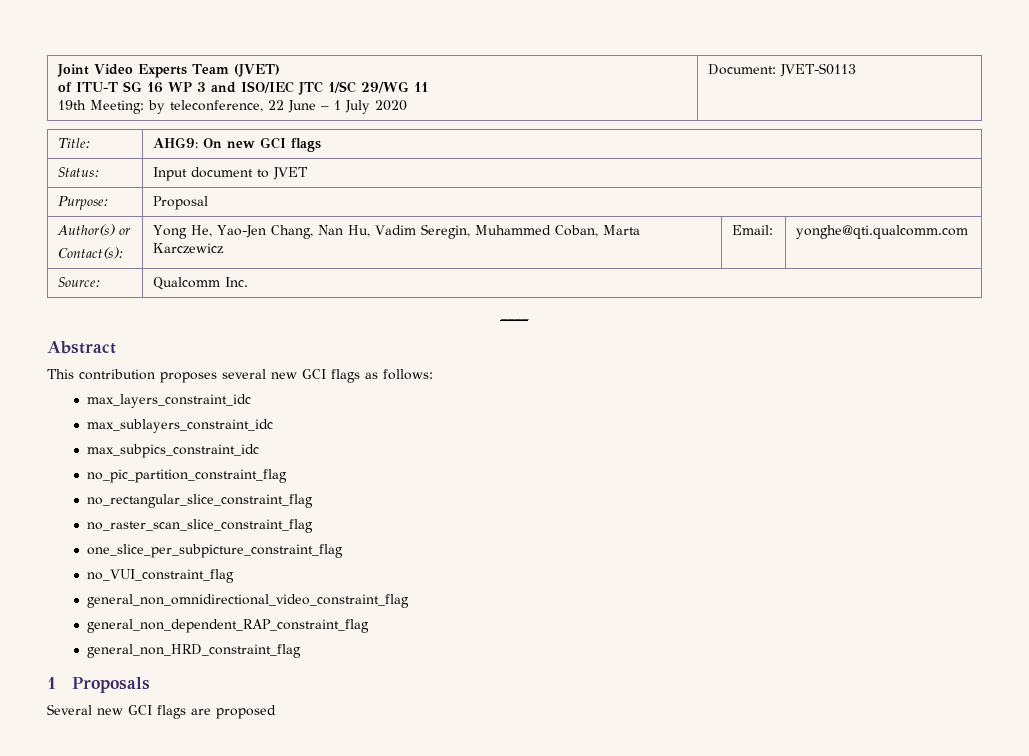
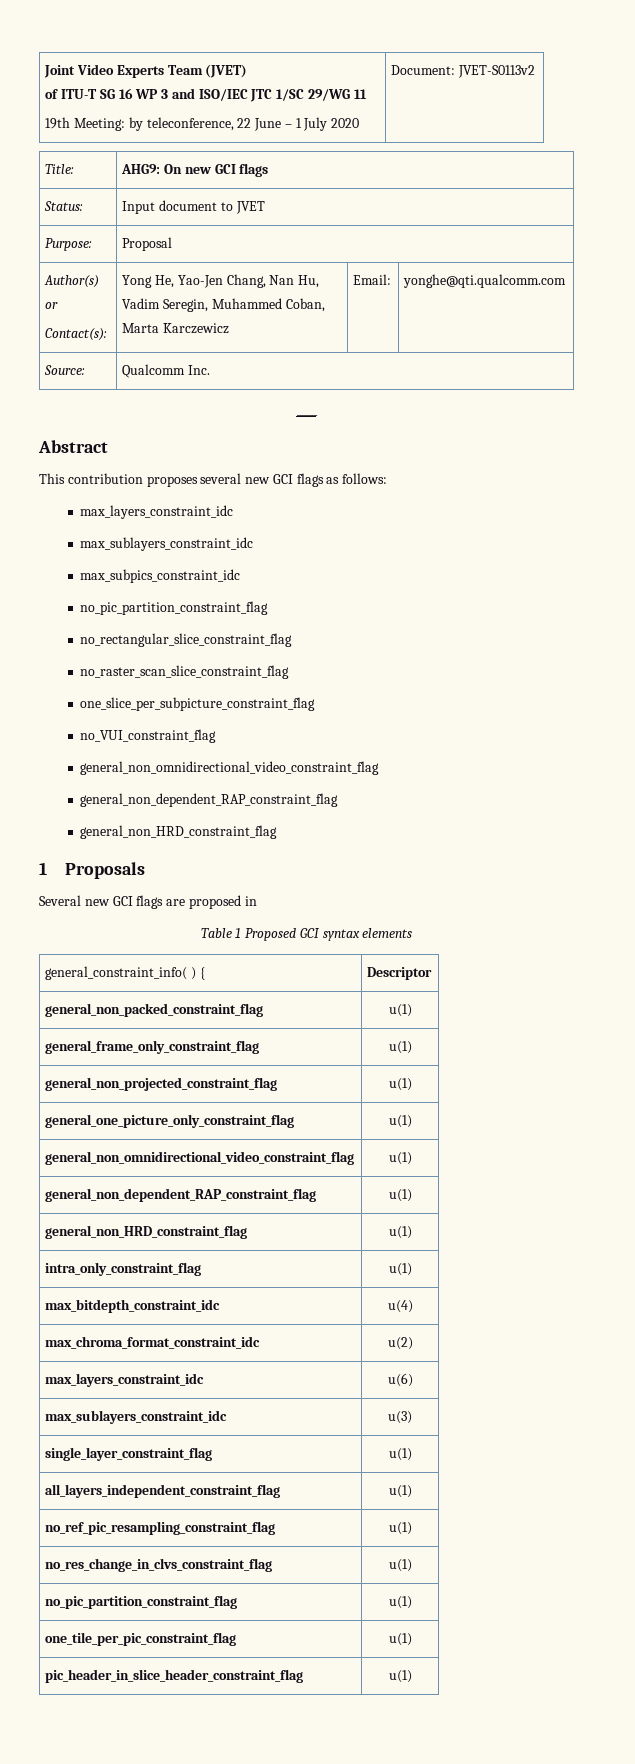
[780,63,857,77] JVET-S0113 -> [458,65,536,78] JVET-S0113v2
(276, 712) none -> [244,896,257,906] [200,928,413,941] [45,966,205,980] [367,967,433,980] [45,1003,264,1017] [388,1004,412,1017] [45,1040,260,1054] [388,1041,412,1054] [45,1077,278,1091] [388,1078,412,1091] [45,1114,295,1128] [388,1115,412,1128] [45,1151,355,1165] [388,1152,412,1165] [45,1188,317,1202] [388,1189,412,1202] [45,1225,248,1239] [388,1226,412,1239] [45,1262,202,1276] [388,1263,412,1276] [45,1299,221,1313] [387,1300,413,1313] [45,1336,261,1349] [387,1337,413,1350] [45,1373,205,1387] [387,1373,413,1387] [45,1410,228,1424] [388,1411,412,1424] [45,1447,213,1461] [388,1448,412,1461] [45,1484,281,1498] [388,1485,412,1498] [45,1521,276,1535] [388,1522,412,1535] [45,1558,273,1572] [388,1559,412,1572] [45,1595,238,1609] [388,1596,412,1609] [45,1632,237,1646] [388,1633,412,1646] [45,1669,304,1683] [388,1670,412,1683] in // Table 1 Proposed GCI syntax elements // general_constraint_info( ) { | Descriptor // general_non_packed_constraint_flag | u(1) // general_frame_only_constraint_flag | u(1) // general_non_projected_constraint_flag | u(1) // general_one_picture_only_constraint_flag | u(1) // general_non_omnidirectional_video_constraint_flag | u(1) // general_non_dependent_RAP_constraint_flag | u(1) // general_non_HRD_constraint_flag | u(1) // intra_only_constraint_flag | u(1) // max_bitdepth_constraint_idc | u(4) // max_chroma_format_constraint_idc | u(2) // max_layers_constraint_idc | u(6) // max_sublayers_constraint_idc | u(3) // single_layer_constraint_flag | u(1) // all_layers_independent_constraint_flag | u(1) // no_ref_pic_resampling_constraint_flag | u(1) // no_res_change_in_clvs_constraint_flag | u(1) // no_pic_partition_constraint_flag | u(1) // one_tile_per_pic_constraint_flag | u(1) // pic_header_in_slice_header_constraint_flag | u(1)

